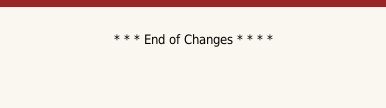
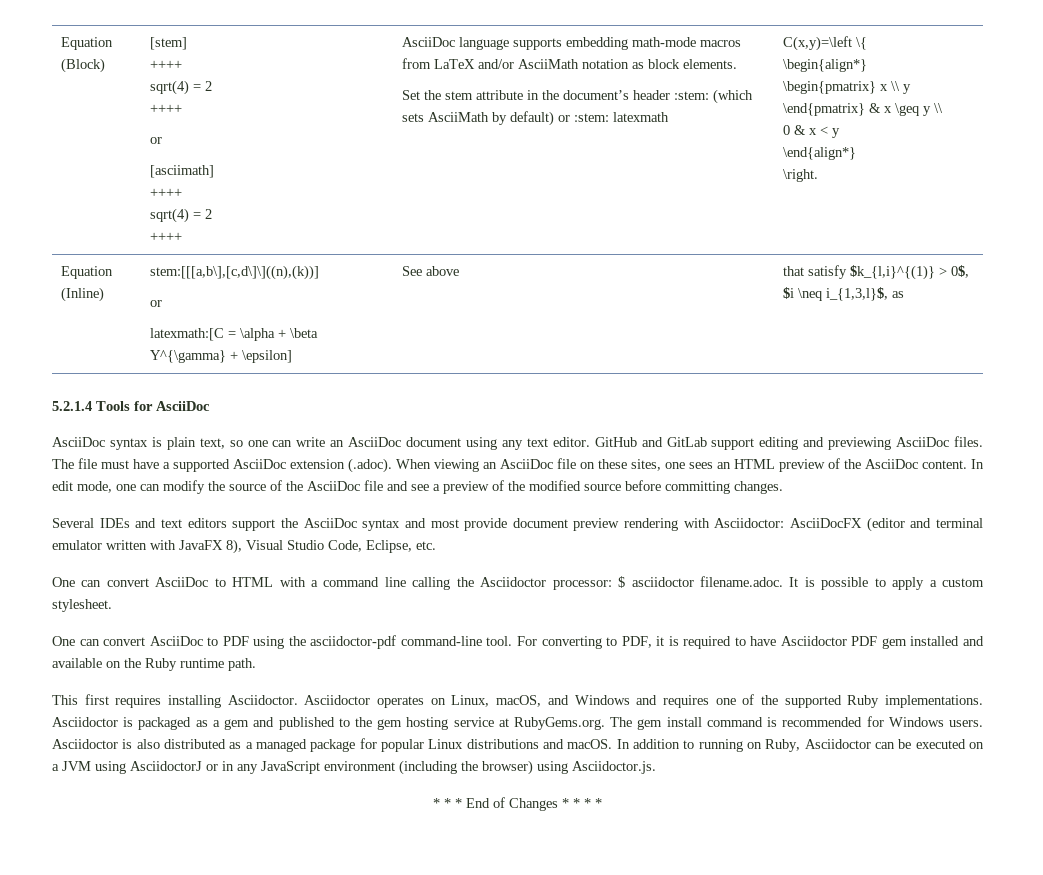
(113, 39) none -> [60,37,113,50] [60,58,105,73] [149,37,187,50] [149,60,182,69] [149,80,212,95] [149,104,182,113] [149,137,162,144] [149,165,214,178] [149,188,182,197] [149,208,212,223] [149,232,182,241] [401,37,741,50] [401,58,737,69] [401,89,753,104] [401,111,669,126] [782,36,867,51] [782,59,867,72] [782,81,911,94] [782,103,943,116] [782,125,840,138] [782,147,856,160] [782,169,818,182] [60,266,113,279] [60,287,104,302] [149,265,319,280] [149,300,162,307] [149,328,318,341] [149,350,292,363] [401,266,459,276] [782,265,969,280] [782,287,904,301] [52,401,210,411] [52,436,983,450] [52,458,984,473] [52,480,783,494] [52,517,983,532] [52,539,436,554] [52,576,984,590] [52,599,112,612] [52,635,984,649] [52,658,256,671] [52,694,984,708] [52,716,984,730] [52,738,985,752] [52,760,656,775] Equation (Block) | [stem] // ++++ // sqrt(4) = 2 // ++++ // or // [asciimath] // ++++ // sqrt(4) = 2 // ++++ | AsciiDoc language supports embedding math-mode macros from LaTeX and/or AsciiMath notation as block elements. // Set the stem attribute in the document’s header :stem: (which sets AsciiMath by default) or :stem: latexmath | C(x,y)=\left \{ // \begin{align*} // \begin{pmatrix} x \\ y \end{pmatrix} & x \geq y \\ // 0 & x < y // \end{align*} // \right. // Equation (Inline) | stem:[[[a,b\],[c,d\]\]((n),(k))] // or // latexmath:[C = \alpha + \beta Y^{\gamma} + \epsilon] | See above | that satisfy $k_{l,i}^{(1)} > 0$, $i \neq i_{1,3,l}$, as // 5.2.1.4 Tools for AsciiDoc // AsciiDoc syntax is plain text, so one can write an AsciiDoc document using any text editor. GitHub and GitLab support editing and previewing AsciiDoc files. The file must have a supported AsciiDoc extension (.adoc). When viewing an AsciiDoc file on these sites, one sees an HTML preview of the AsciiDoc content. In edit mode, one can modify the source of the AsciiDoc file and see a preview of the modified source before committing changes. // Several IDEs and text editors support the AsciiDoc syntax and most provide document preview rendering with Asciidoctor: AsciiDocFX (editor and terminal emulator written with JavaFX 8), Visual Studio Code, Eclipse, etc. // One can convert AsciiDoc to HTML with a command line calling the Asciidoctor processor: $ asciidoctor filename.adoc. It is possible to apply a custom stylesheet. // One can convert AsciiDoc to PDF using the asciidoctor-pdf command-line tool. For converting to PDF, it is required to have Asciidoctor PDF gem installed and available on the Ruby runtime path. // This first requires installing Asciidoctor. Asciidoctor operates on Linux, macOS, and Windows and requires one of the supported Ruby implementations. Asciidoctor is packaged as a gem and published to the gem hosting service at RubyGems.org. The gem install command is recommended for Windows users. Asciidoctor is also distributed as a managed package for popular Linux distributions and macOS. In addition to running on Ruby, Asciidoctor can be executed on a JVM using AsciidoctorJ or in any JavaScript environment (including the browser) using Asciidoctor.js. //

